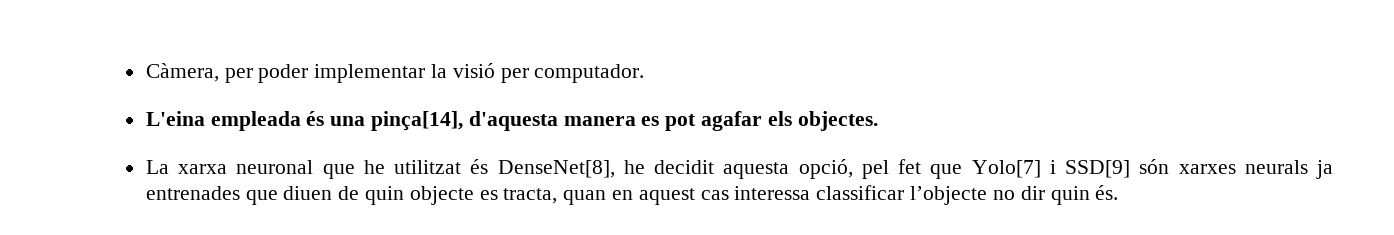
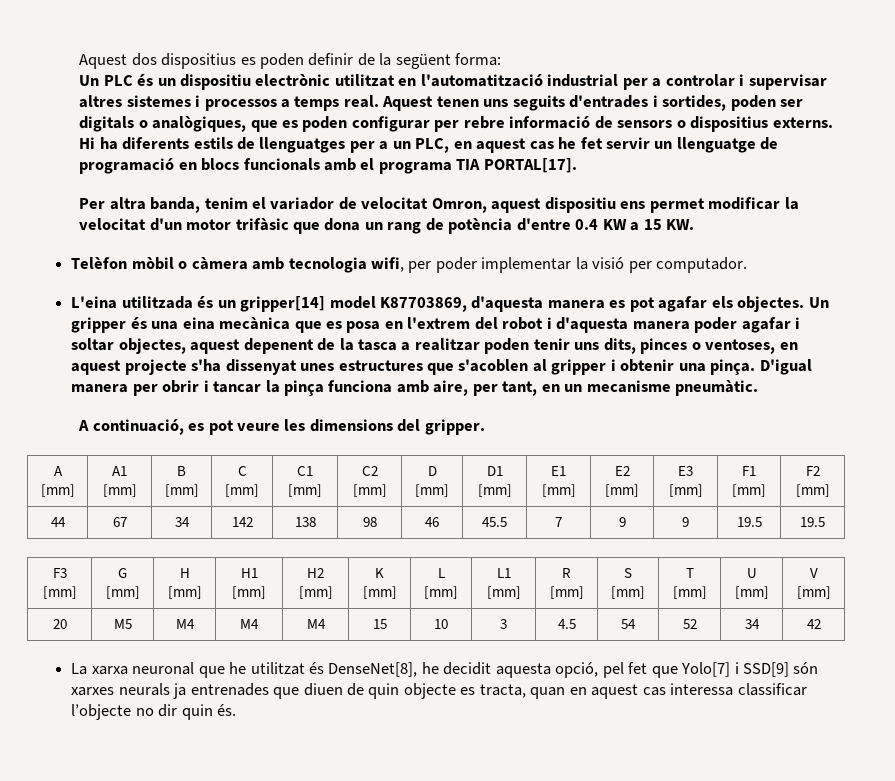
[145,63,219,82] Càmera, -> [79,53,502,69] [79,74,827,90] [79,95,803,111] [79,116,833,132] [79,137,779,153] [79,158,577,174] [79,197,799,213] [79,218,694,234] [71,257,404,273] Aquest dos dispositius es poden definir de la següent forma: // Un PLC és un dispositiu electrònic utilitzat en l'automatització industrial per a controlar i supervisar altres sistemes i processos a temps real. Aquest tenen uns seguits d'entrades i sortides, poden ser digitals o analògiques, que es poden configurar per rebre informació de sensors o dispositius externs. Hi ha diferents estils de llenguatges per a un PLC, en aquest cas he fet servir un llenguatge de programació en blocs funcionals amb el programa TIA PORTAL[17]. // Per altra banda, tenim el variador de velocitat Omron, aquest dispositiu ens permet modificar la velocitat d'un motor trifàsic que dona un rang de potència d'entre 0.4 KW a 15 KW. // Telèfon mòbil o càmera amb tecnologia wifi,
[210,111,464,131] empleada és una pinça[14], -> [121,296,467,312] utilitzada és un gripper[14] model K87703869,
(878, 121) none -> [808,297,829,308] [71,317,800,333] [71,338,798,354] [71,359,812,375] [71,380,759,396] [78,419,485,435] [53,466,63,476] [40,484,75,497] [112,466,127,476] [102,484,137,497] [177,466,186,476] [164,484,199,497] [237,466,247,476] [225,484,259,497] [297,466,313,476] [288,484,322,497] [361,466,378,476] [352,484,387,497] [427,466,437,476] [415,484,449,497] [486,466,503,476] [477,484,512,497] [551,466,566,476] [541,484,576,497] [614,466,630,476] [605,484,639,497] [678,466,693,476] [668,484,703,497] [742,466,756,476] [732,484,766,497] [805,466,820,476] [795,484,830,497] [50,517,66,527] [112,517,127,527] [174,517,190,527] [231,517,253,527] [294,517,316,527] [362,517,377,527] [425,517,439,527] [482,517,507,527] [555,517,562,527] [618,517,626,527] [682,517,689,527] [736,517,762,527] [800,517,825,527] [52,568,67,578] [42,586,77,599] [118,568,127,578] [105,586,140,599] [179,568,190,578] [167,586,202,599] [240,568,258,578] [232,586,266,599] [307,568,324,578] [298,586,333,599] [375,568,384,578] [362,586,397,599] [437,568,445,578] [424,586,458,599] [496,568,511,578] [486,586,521,599] [562,568,571,578] [549,586,584,599] [624,568,632,578] [611,586,645,599] [685,568,694,578] [672,586,707,599] [746,568,757,578] [734,586,769,599] [809,568,818,578] [796,586,831,599] [52,619,67,629] [113,619,132,629] [175,619,195,629] [240,619,259,629] [306,619,326,629] [372,619,387,629] [434,619,448,629] [500,619,507,629] [557,619,576,629] [621,619,636,629] [682,619,697,629] [744,619,760,629] [806,619,821,629] Un gripper és una eina mecànica que es posa en l'extrem del robot i d'aquesta manera poder agafar i soltar objectes, aquest depenent de la tasca a realitzar poden tenir uns dits, pinces o ventoses, en aquest projecte s'ha dissenyat unes estructures que s'acoblen al gripper i obtenir una pinça. D'igual manera per obrir i tancar la pinça funciona amb aire, per tant, en un mecanisme pneumàtic. // A continuació, es pot veure les dimensions del gripper. // A [mm] | A1 [mm] | B [mm] | C [mm] | C1 [mm] | C2 [mm] | D [mm] | D1 [mm] | E1 [mm] | E2 [mm] | E3 [mm] | F1 [mm] | F2 [mm] // 44 | 67 | 34 | 142 | 138 | 98 | 46 | 45.5 | 7 | 9 | 9 | 19.5 | 19.5 // F3 [mm] | G [mm] | H [mm] | H1 [mm] | H2 [mm] | K [mm] | L [mm] | L1 [mm] | R [mm] | S [mm] | T [mm] | U [mm] | V [mm] // 20 | M5 | M4 | M4 | M4 | 15 | 10 | 3 | 4.5 | 54 | 52 | 34 | 42

